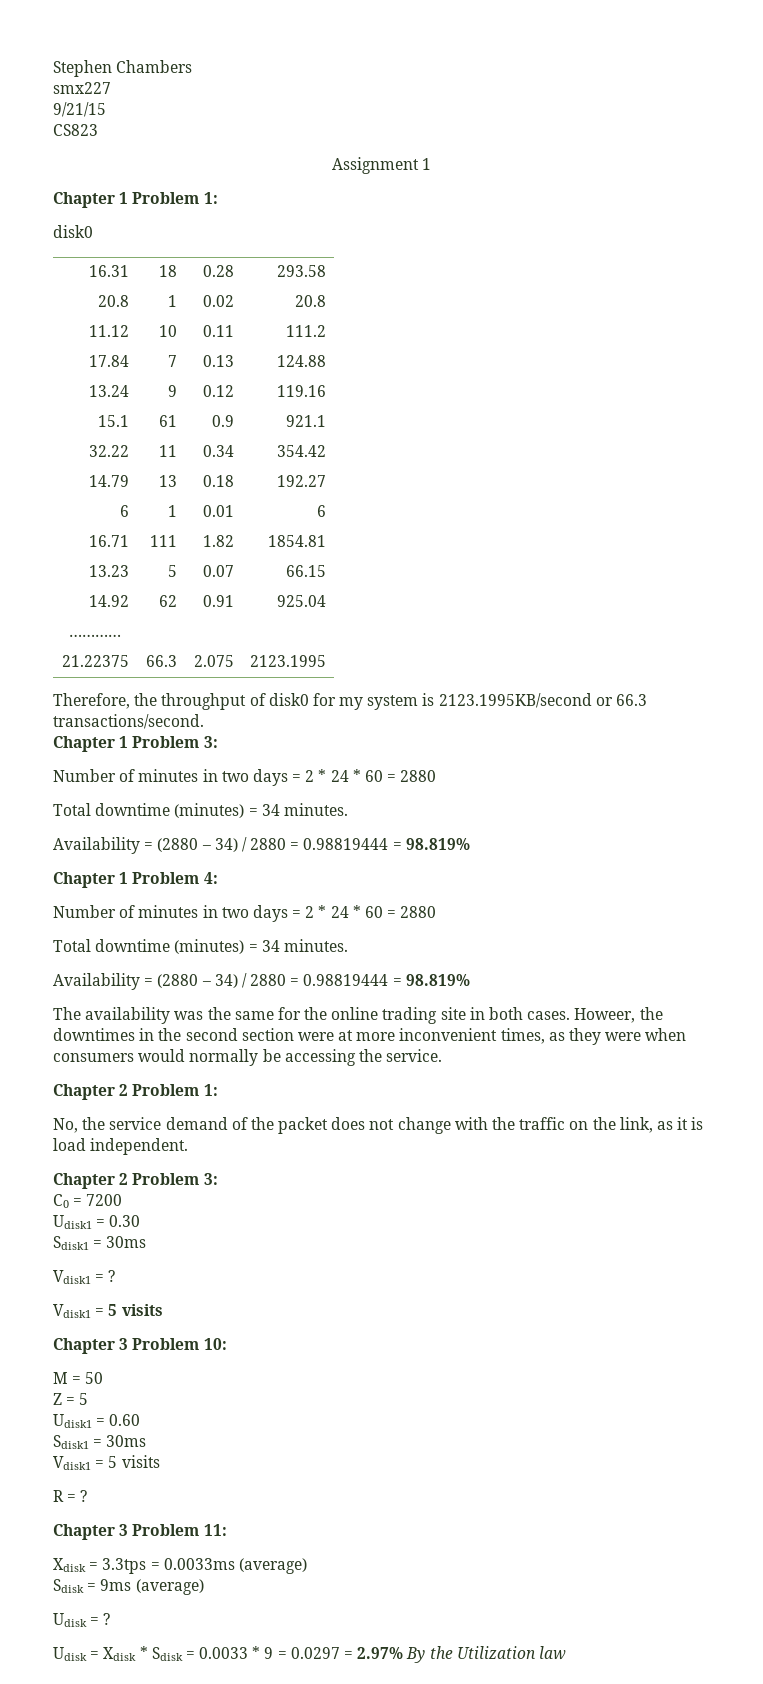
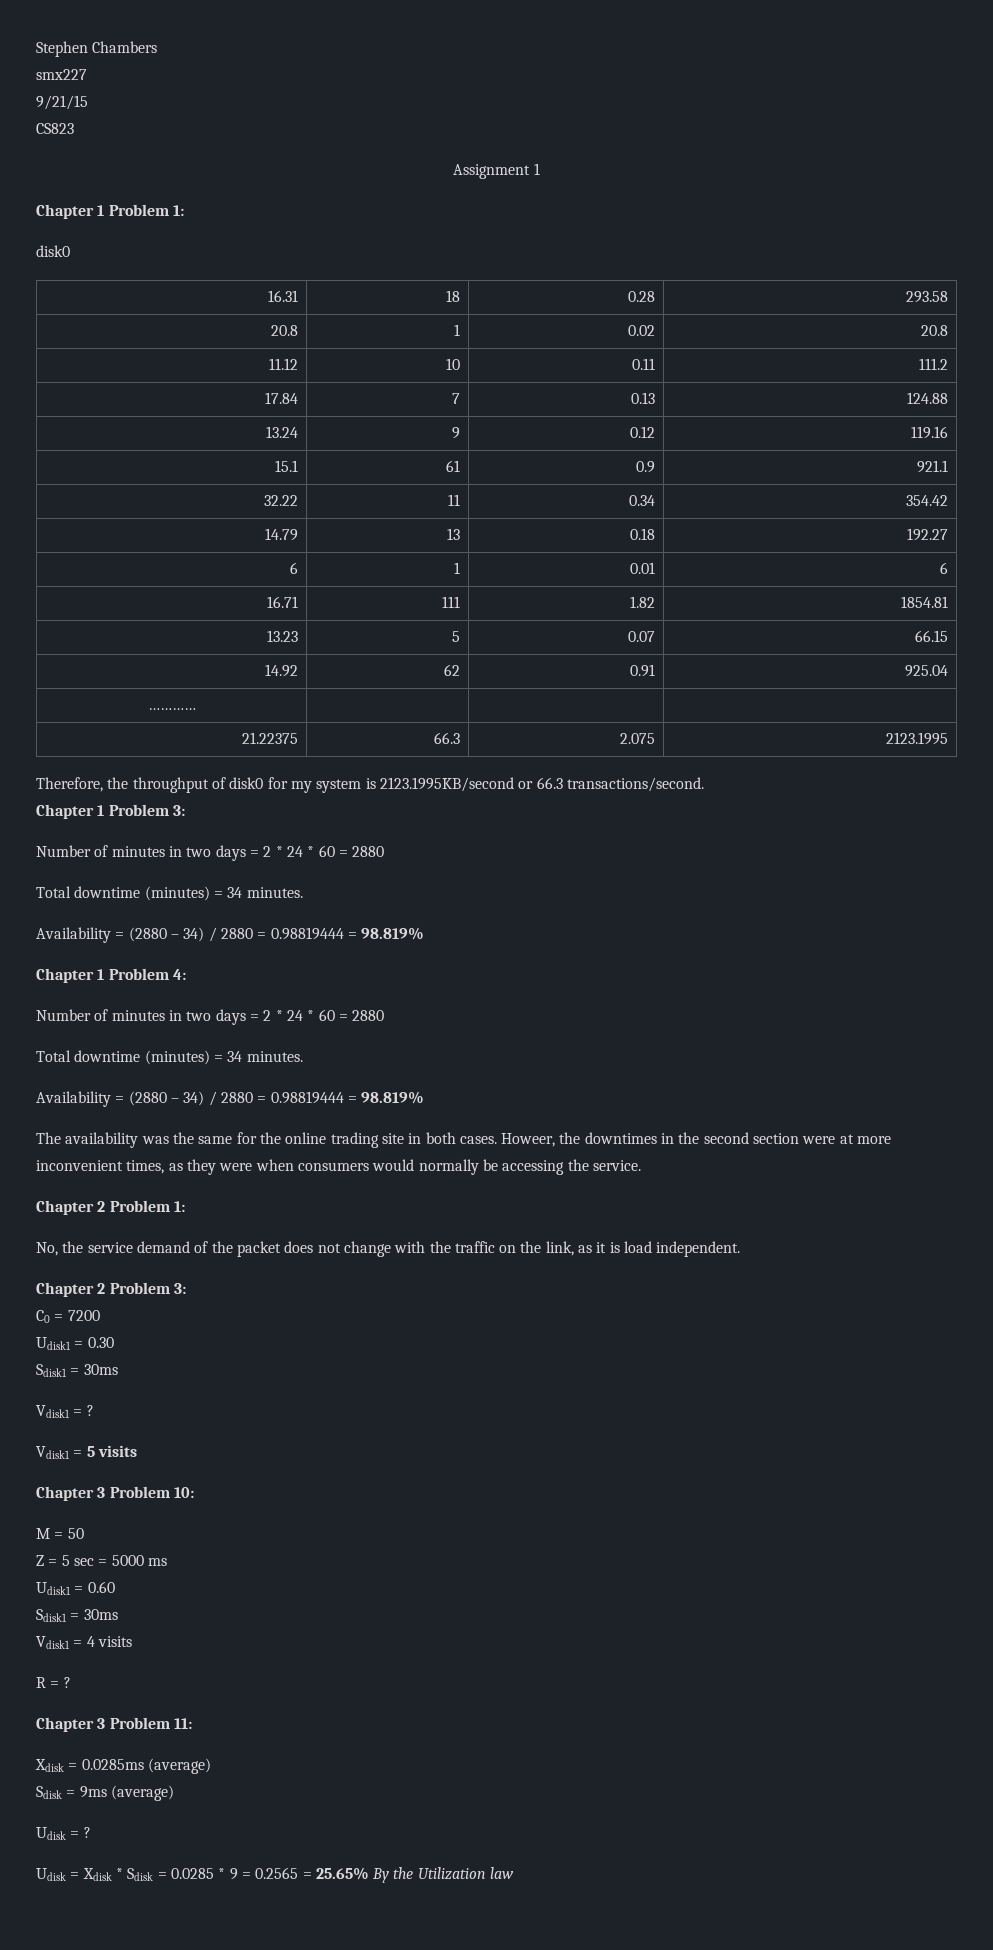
(89, 1399) none -> [73,1555,167,1566] sec = 5000 ms
[108,1456,118,1468] 5 -> [86,1636,95,1647] 4
[102,1558,235,1574] 3.3tps = 0.0033ms -> [81,1759,144,1770] 0.0285ms
[199,1647,249,1659] 0.0033 -> [170,1868,214,1879] 0.0285
[290,1647,404,1659] 0.0297 = 2.97% -> [255,1867,369,1880] 0.2565 = 25.65%

